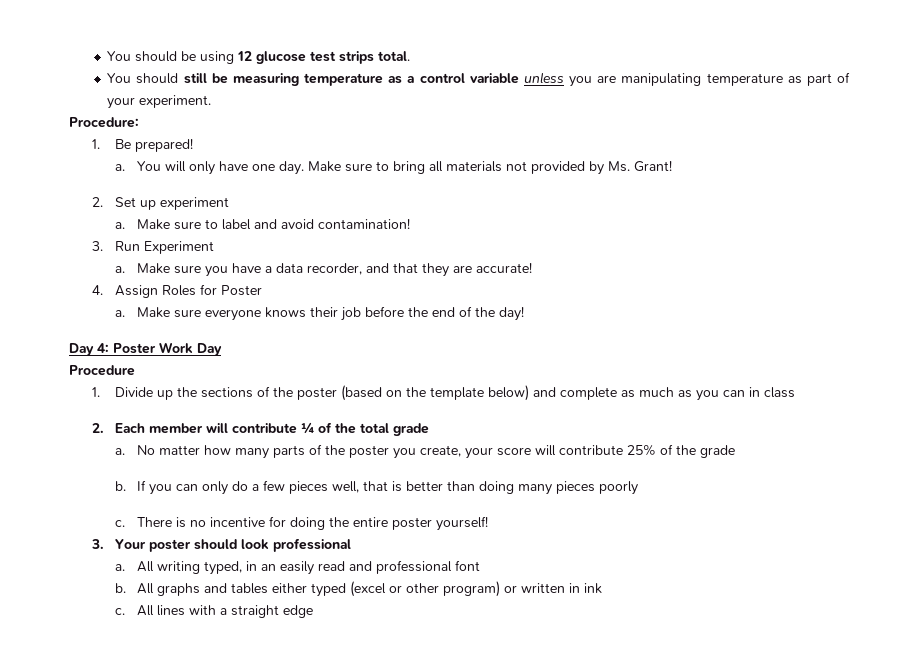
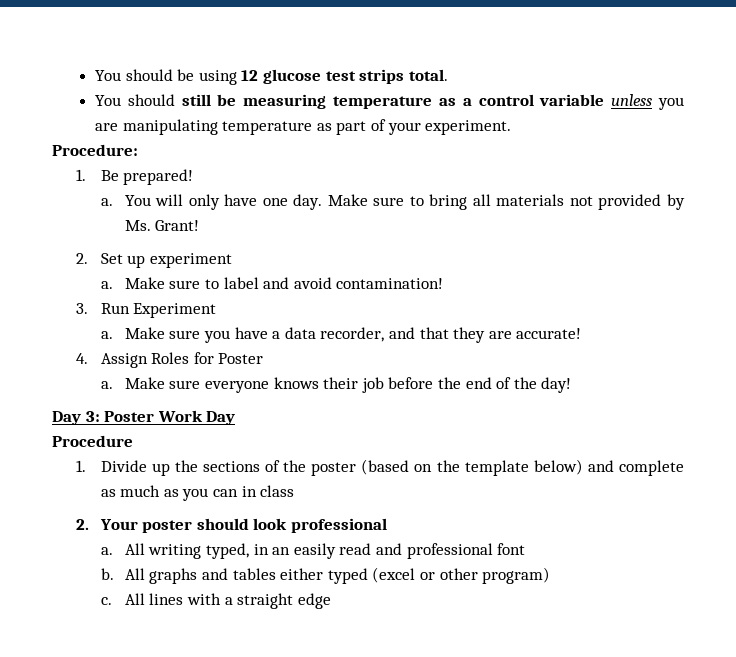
[97,343,109,353] 4: -> [85,411,100,422] 3:
[114,422,429,436] [114,444,736,459] [114,480,639,495] [114,516,489,531] [90,539,104,549] Each member will contribute ¼ of the total grade // a. No matter how many parts of the poster you create, your score will contribute 25% of the grade // b. If you can only do a few pieces well, that is better than doing many pieces poorly // c. There is no incentive for doing the entire poster yourself! // 3. -> (90, 524) none
[504,583,603,594] or written in ink -> (551, 575) none

